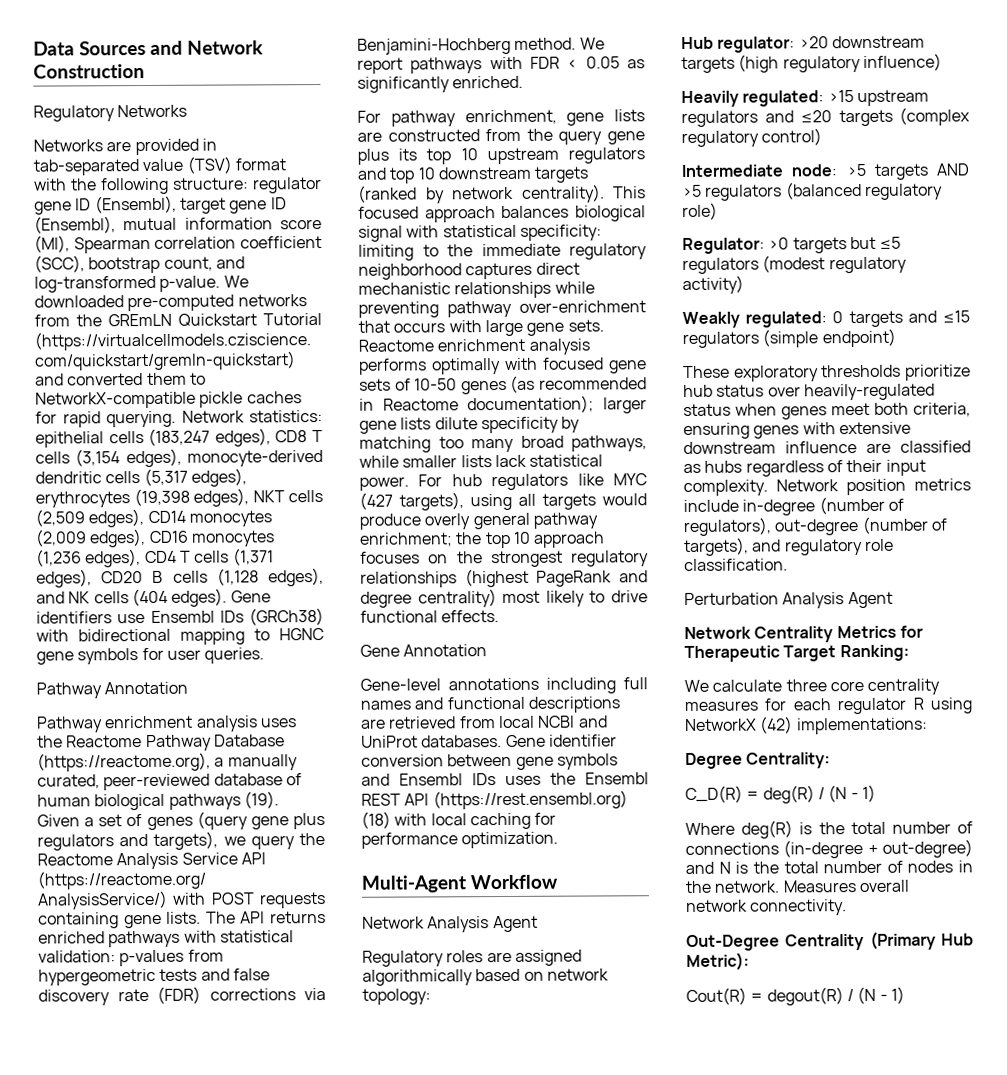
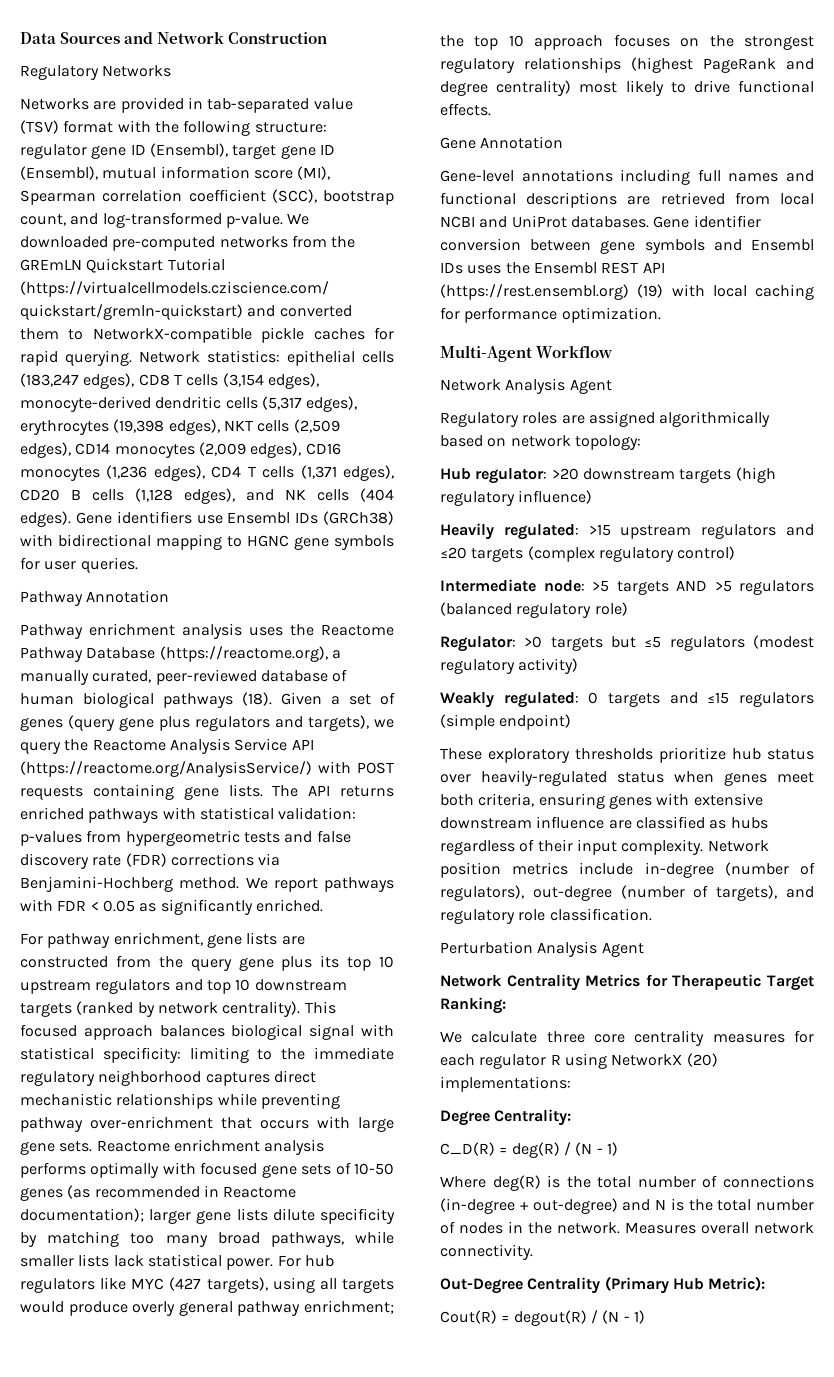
[243,791,279,809] (19). -> [242,692,272,706] (18).
[361,811,391,829] (18) -> [637,284,664,298] (19)
[760,716,794,734] (42) -> [686,1053,718,1067] (20)

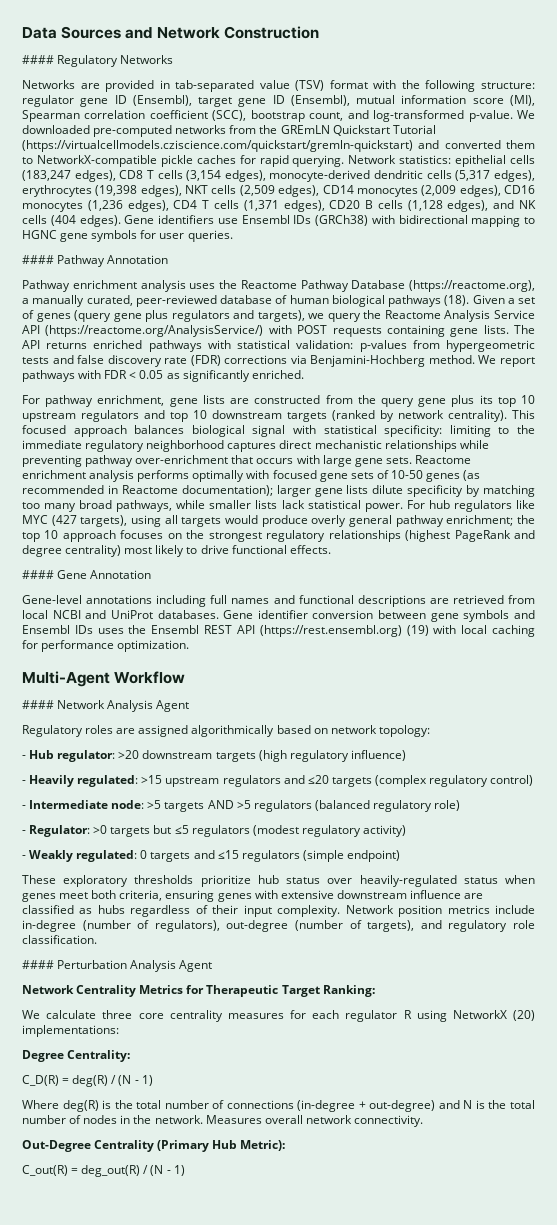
(328, 38) none -> [22,55,54,64] ####
(138, 565) none -> [22,255,54,264] ####
(491, 109) none -> [22,570,54,579] ####
(614, 351) none -> [22,700,54,709] ####
(641, 442) none -> [22,755,26,759] -
(593, 497) none -> [22,780,26,784] -
(736, 553) none -> [22,805,26,809] -
(628, 609) none -> [22,830,26,834] -
(579, 666) none -> [22,855,26,859] -
(652, 914) none -> [22,960,54,969] ####
[440,1310,587,1326] Cout(R) = degout(R) -> [22,1165,141,1177] C_out(R) = deg_out(R)

